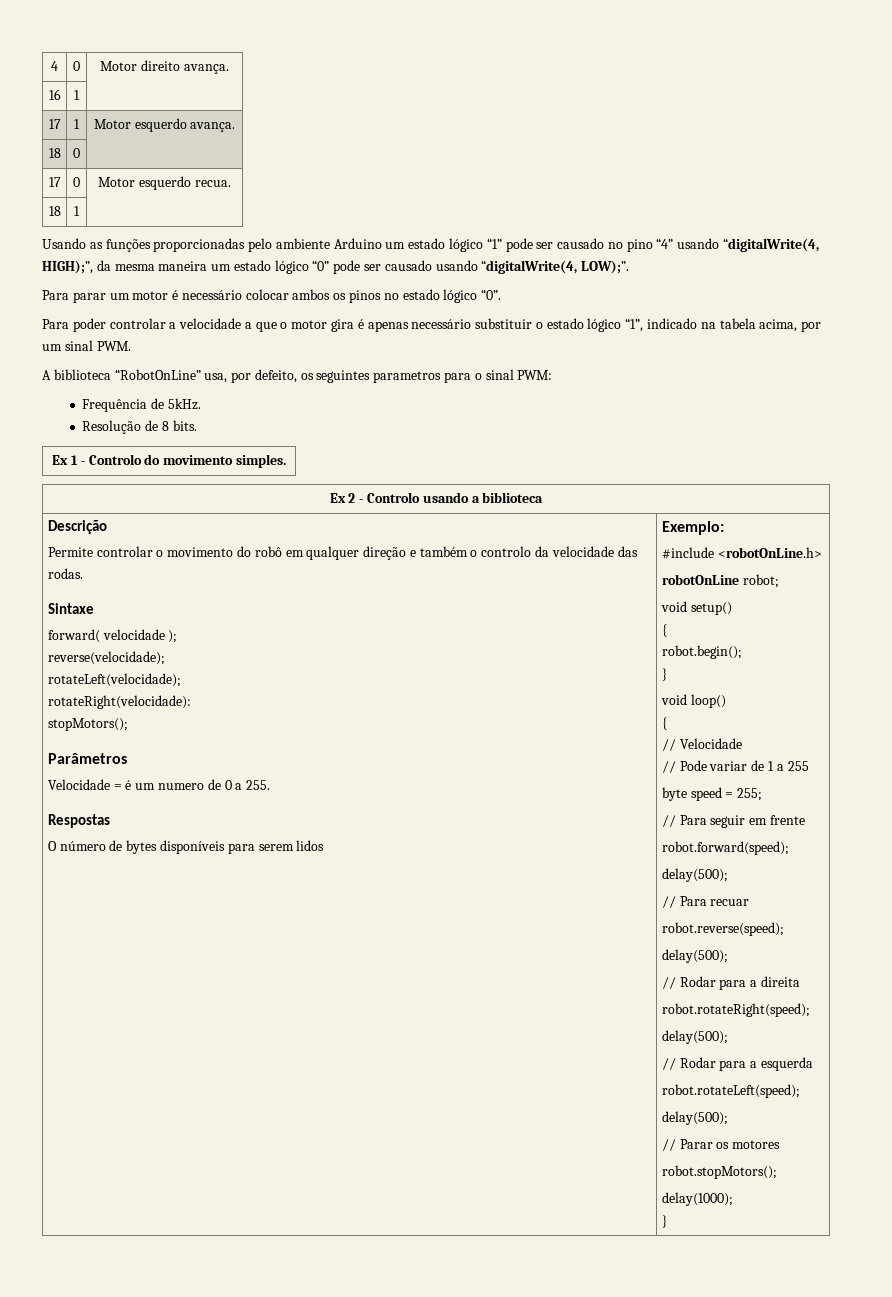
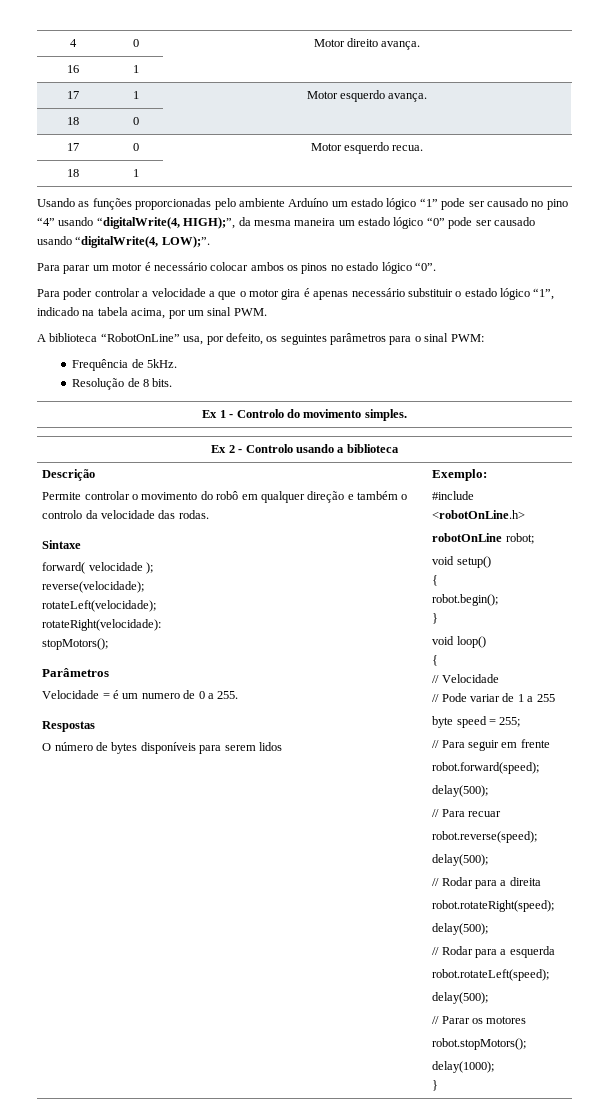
[333,238,382,249] Arduino -> [288,198,329,207] Arduíno
[373,371,442,383] parametros -> [330,333,386,345] parâmetros

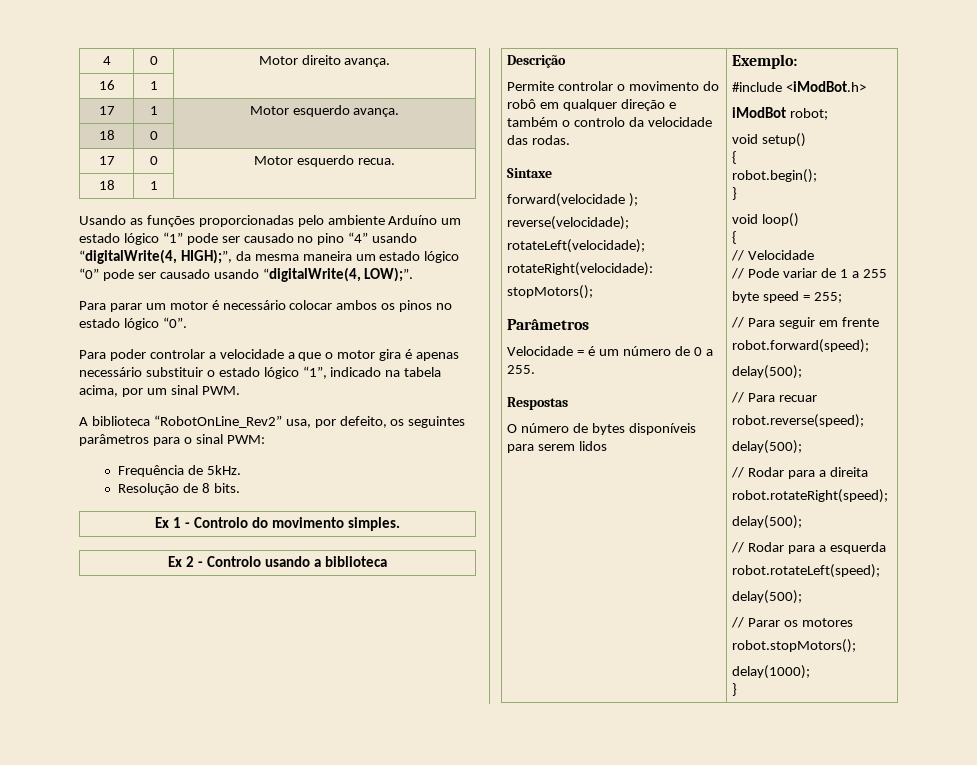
[100,333,180,342] “RobotOnLine” -> [153,415,282,428] “RobotOnLine_Rev2”
[42,562,143,574] forward( velocidade -> [507,193,626,207] forward(velocidade
[141,693,180,699] numero -> [623,346,672,356] número
[432,510,526,519] [432,533,503,542] <robotOnLine.h> // robotOnLine -> [786,81,867,92] [732,107,787,118] <iModBot.h> // iModBot

